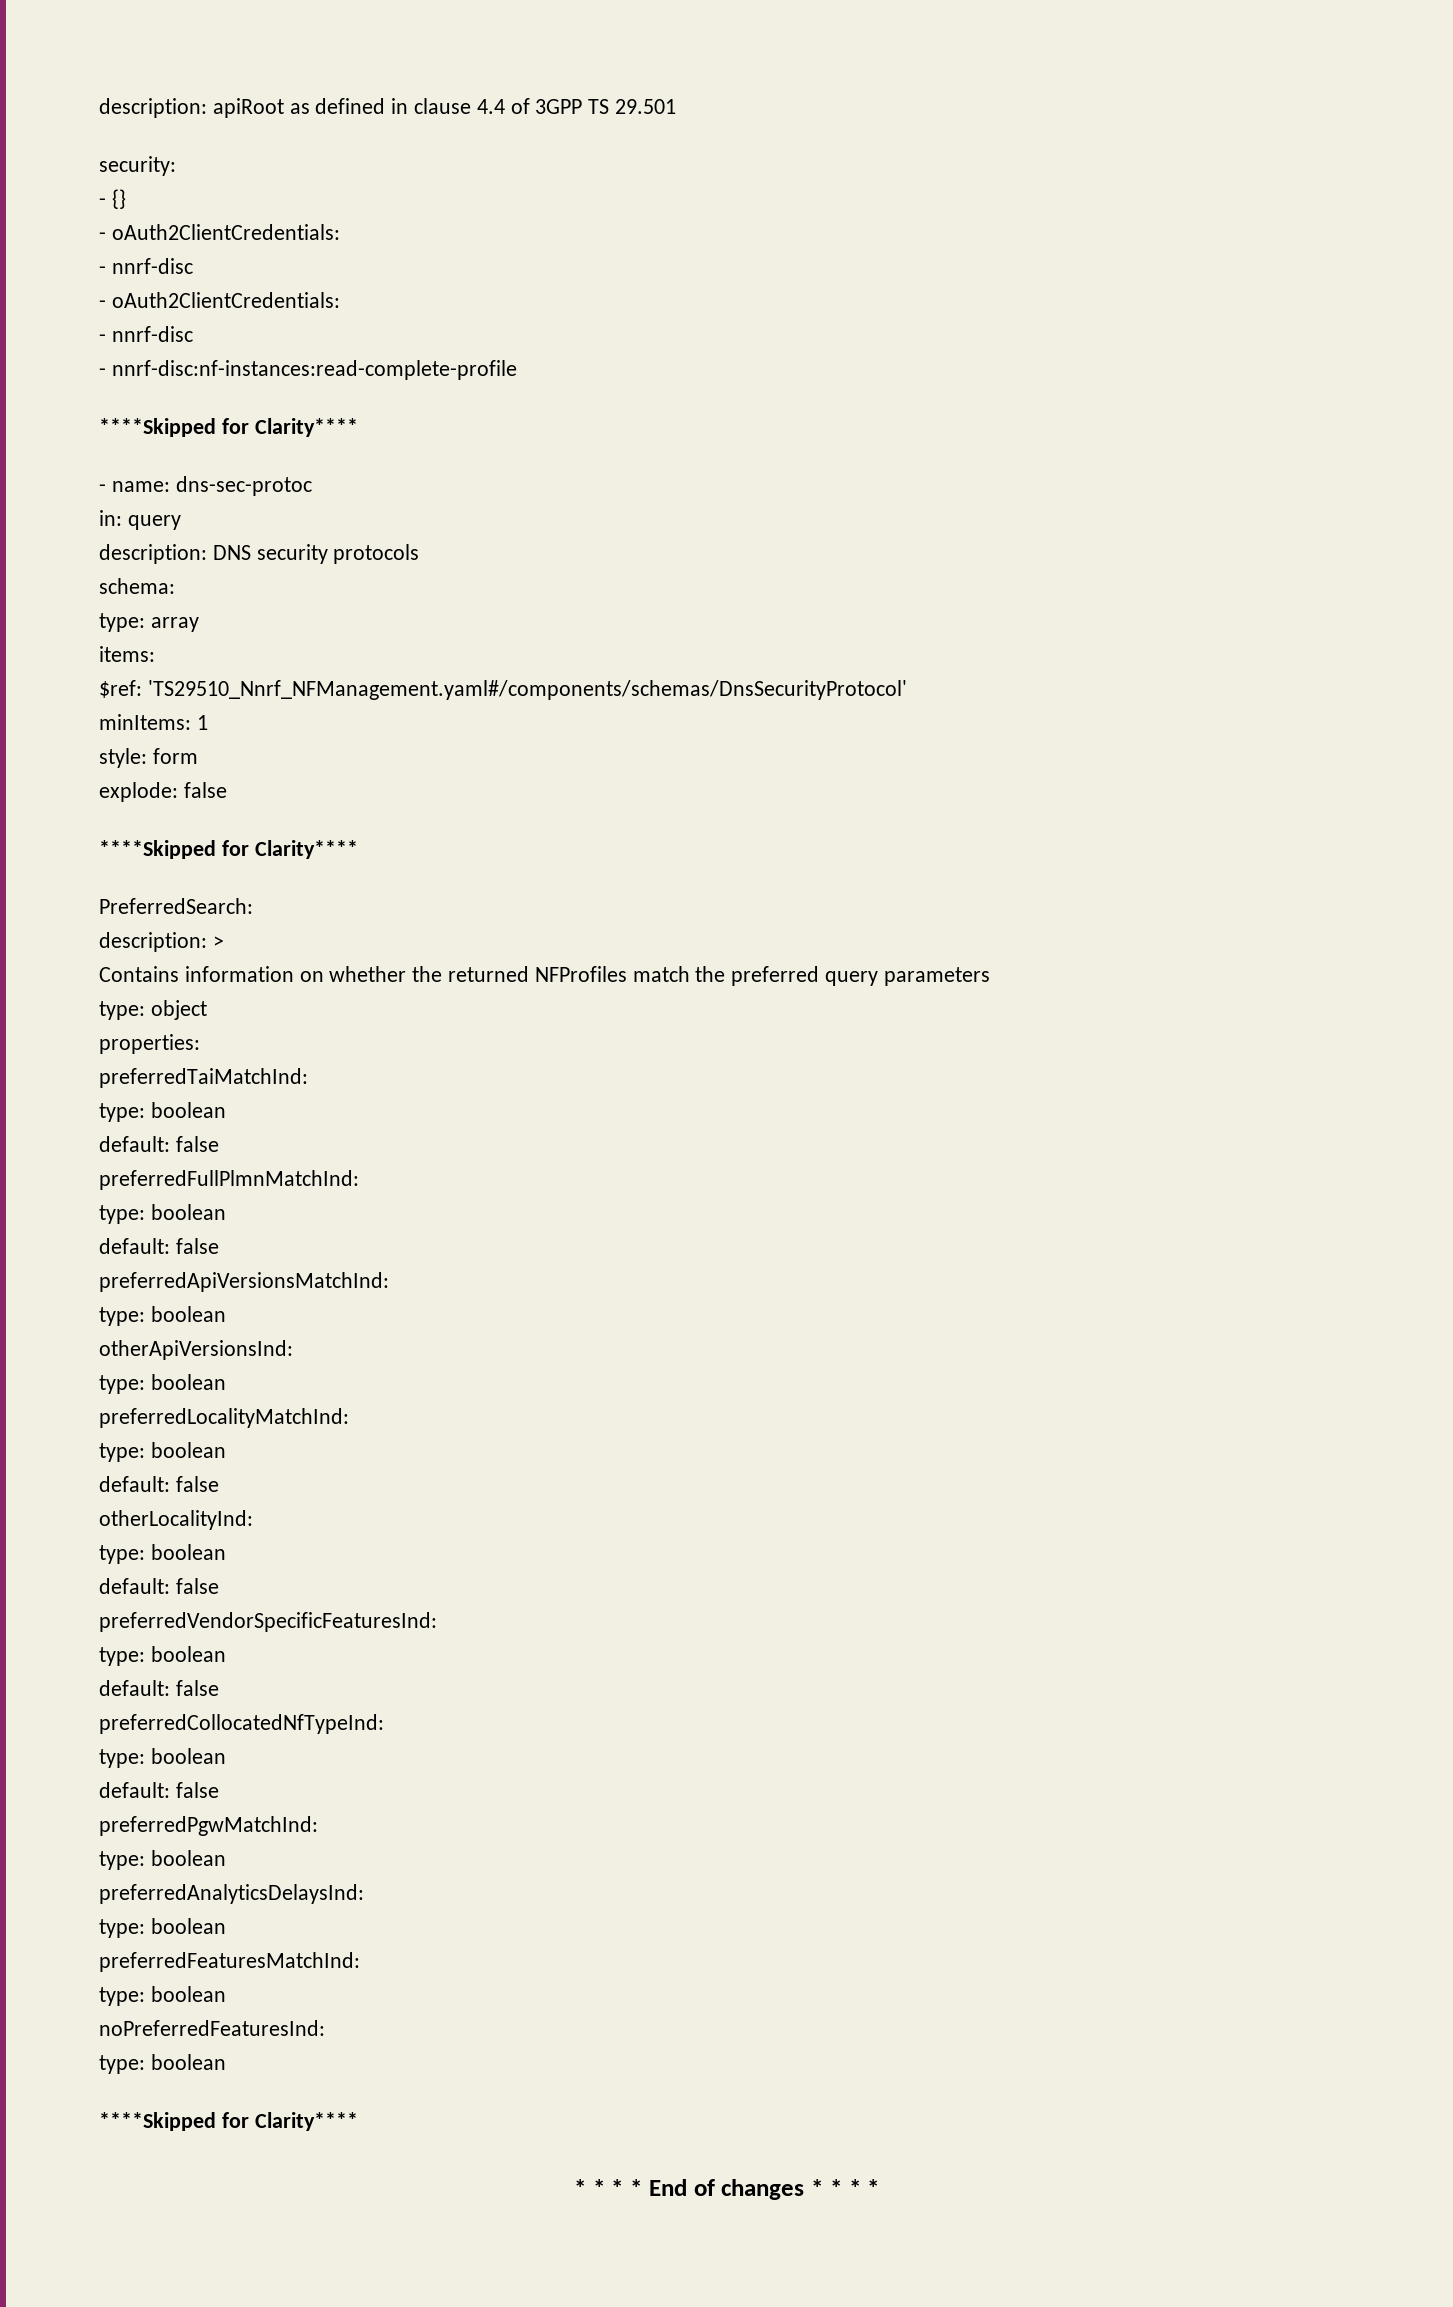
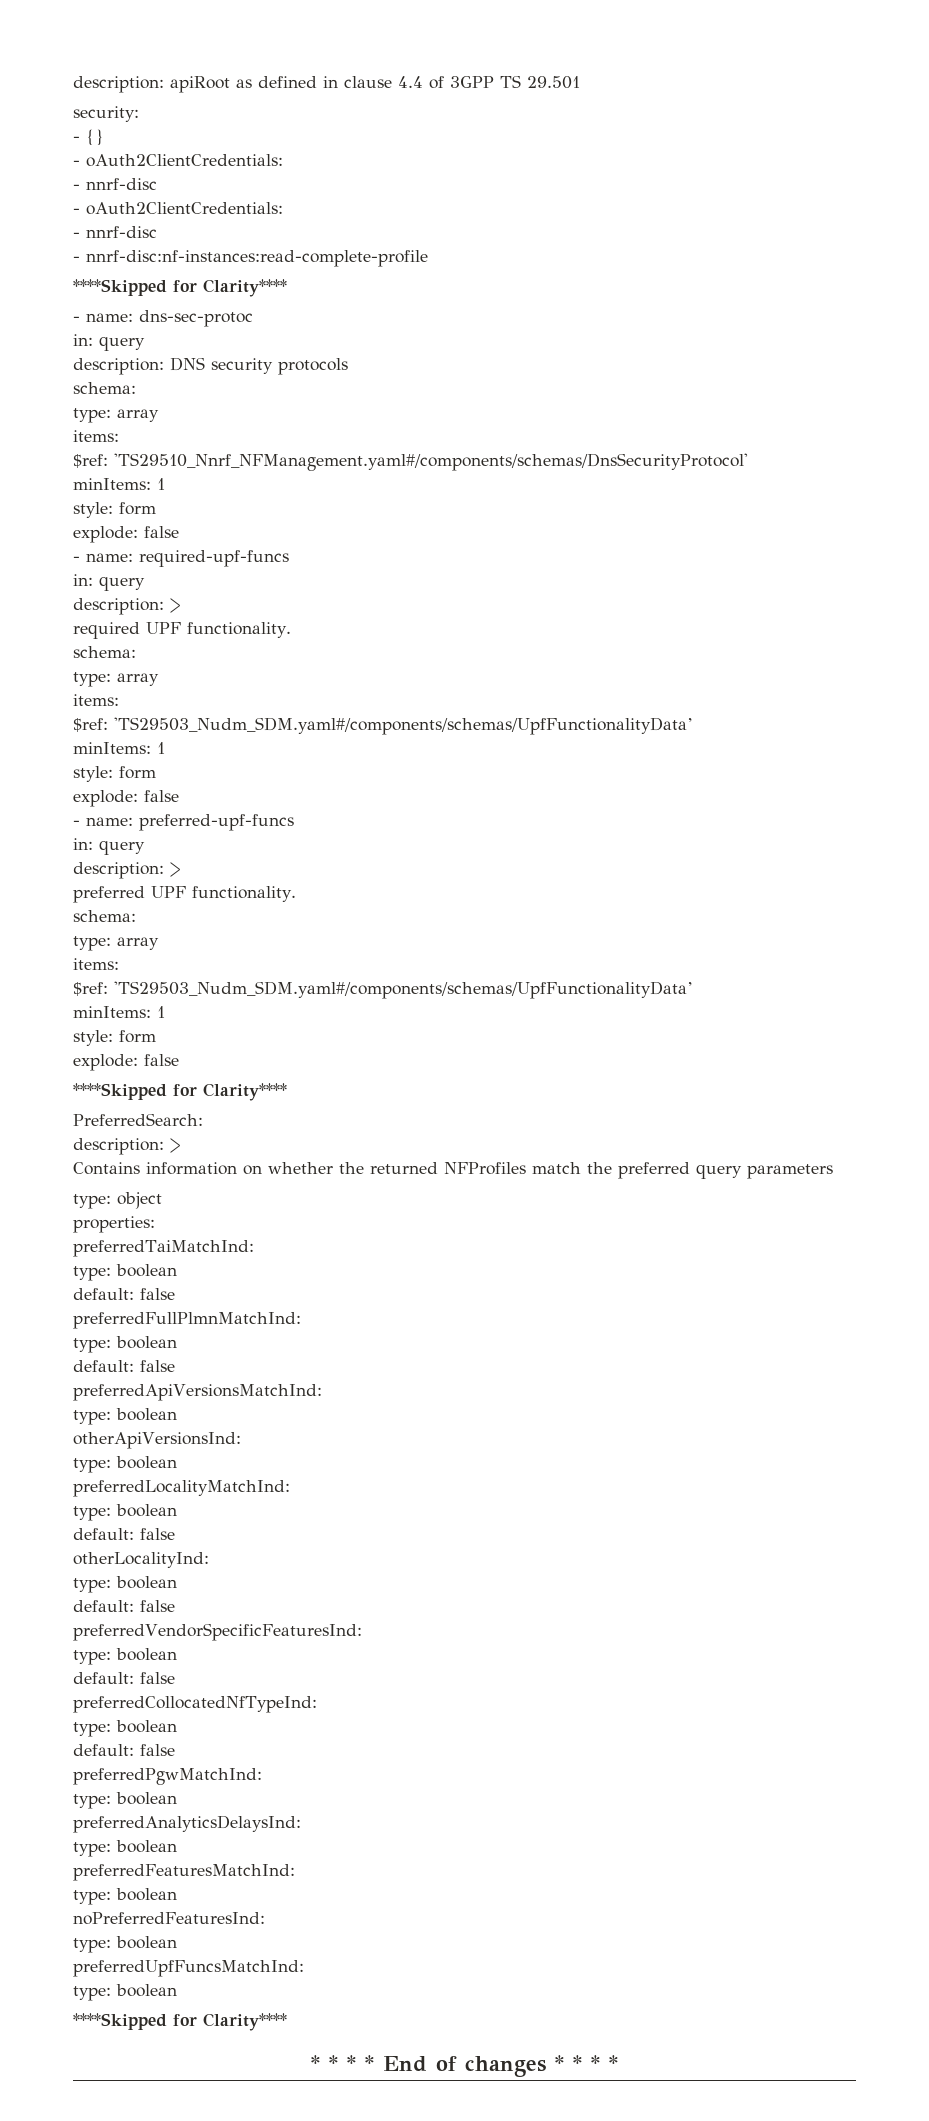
(227, 790) none -> [73,550,289,567] [73,574,145,591] [73,598,180,615] [73,622,291,639] [73,646,136,658] [73,672,159,687] [73,694,119,706] [73,717,693,735] [73,742,165,754] [73,766,156,782] [73,790,179,807] [73,814,294,831] [73,838,145,855] [73,862,180,879] [73,886,296,903] [73,910,136,922] [73,936,159,951] [73,958,119,970] [73,981,693,999] [73,1006,165,1018] [73,1030,156,1046] [73,1054,179,1071] // - name: required-upf-funcs // in: query // description: > // required UPF functionality. // schema: // type: array // items: // $ref: 'TS29503_Nudm_SDM.yaml#/components/schemas/UpfFunctionalityData’ // minItems: 1 // style: form // explode: false // - name: preferred-upf-funcs // in: query // description: > // preferred UPF functionality. // schema: // type: array // items: // $ref: 'TS29503_Nudm_SDM.yaml#/components/schemas/UpfFunctionalityData’ // minItems: 1 // style: form // explode: false
(226, 2062) none -> [73,1960,304,1977] [73,1984,177,2001] // preferredUpfFuncsMatchInd: // type: boolean

